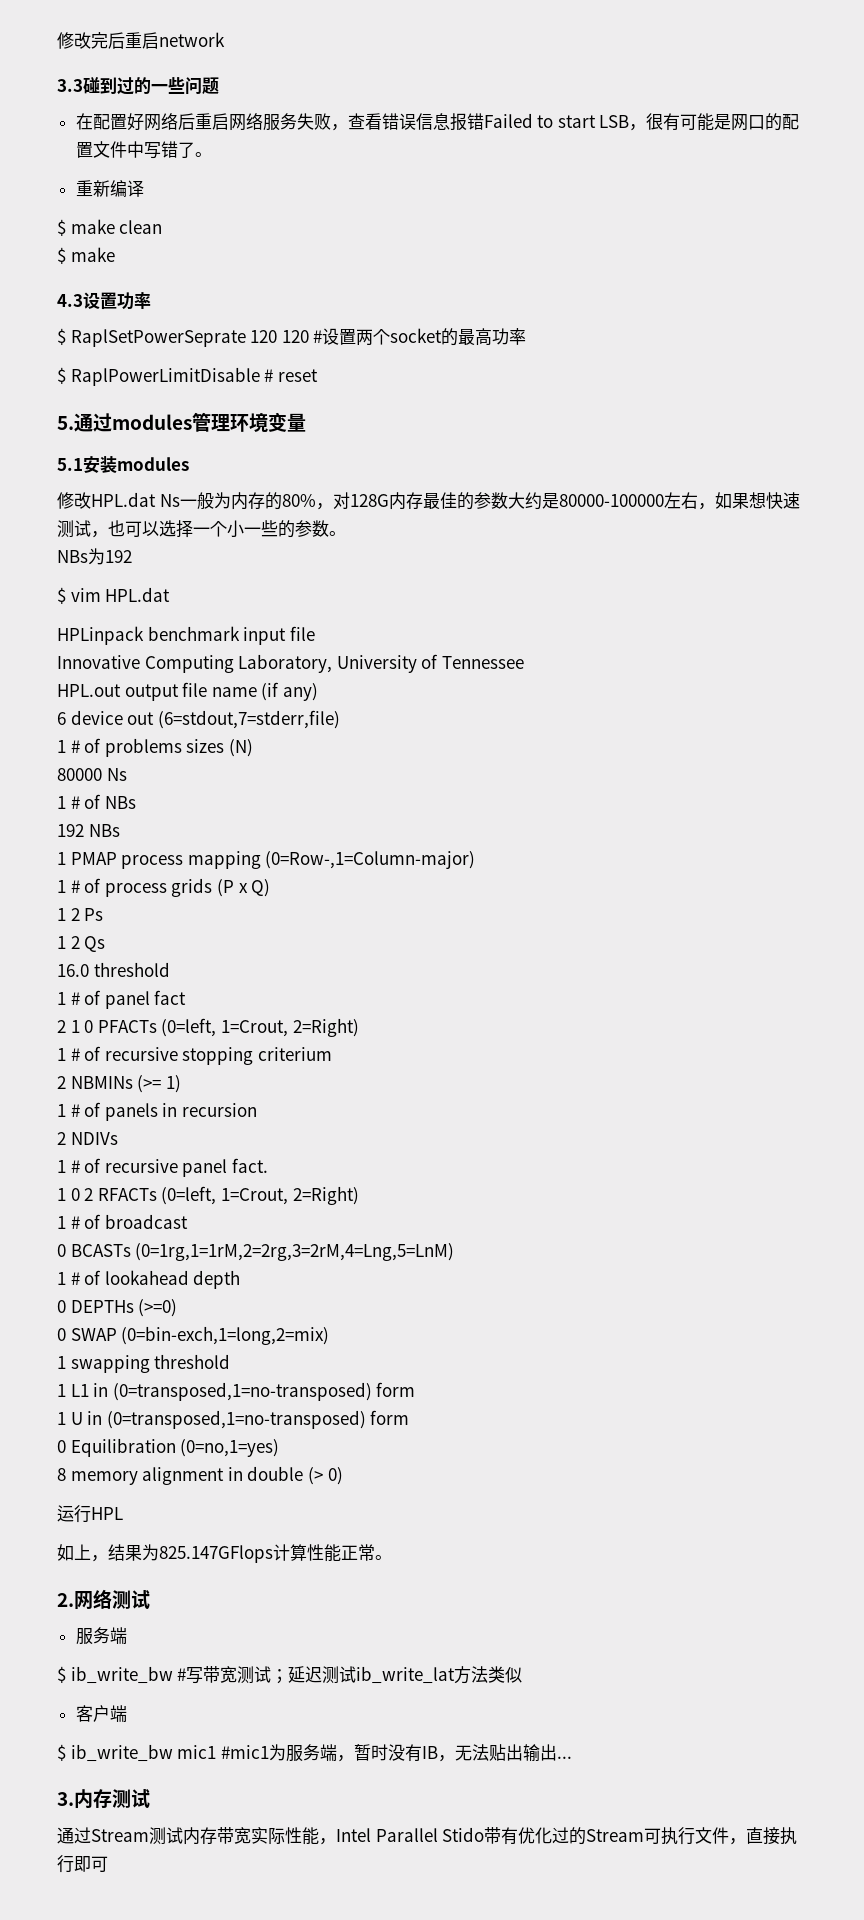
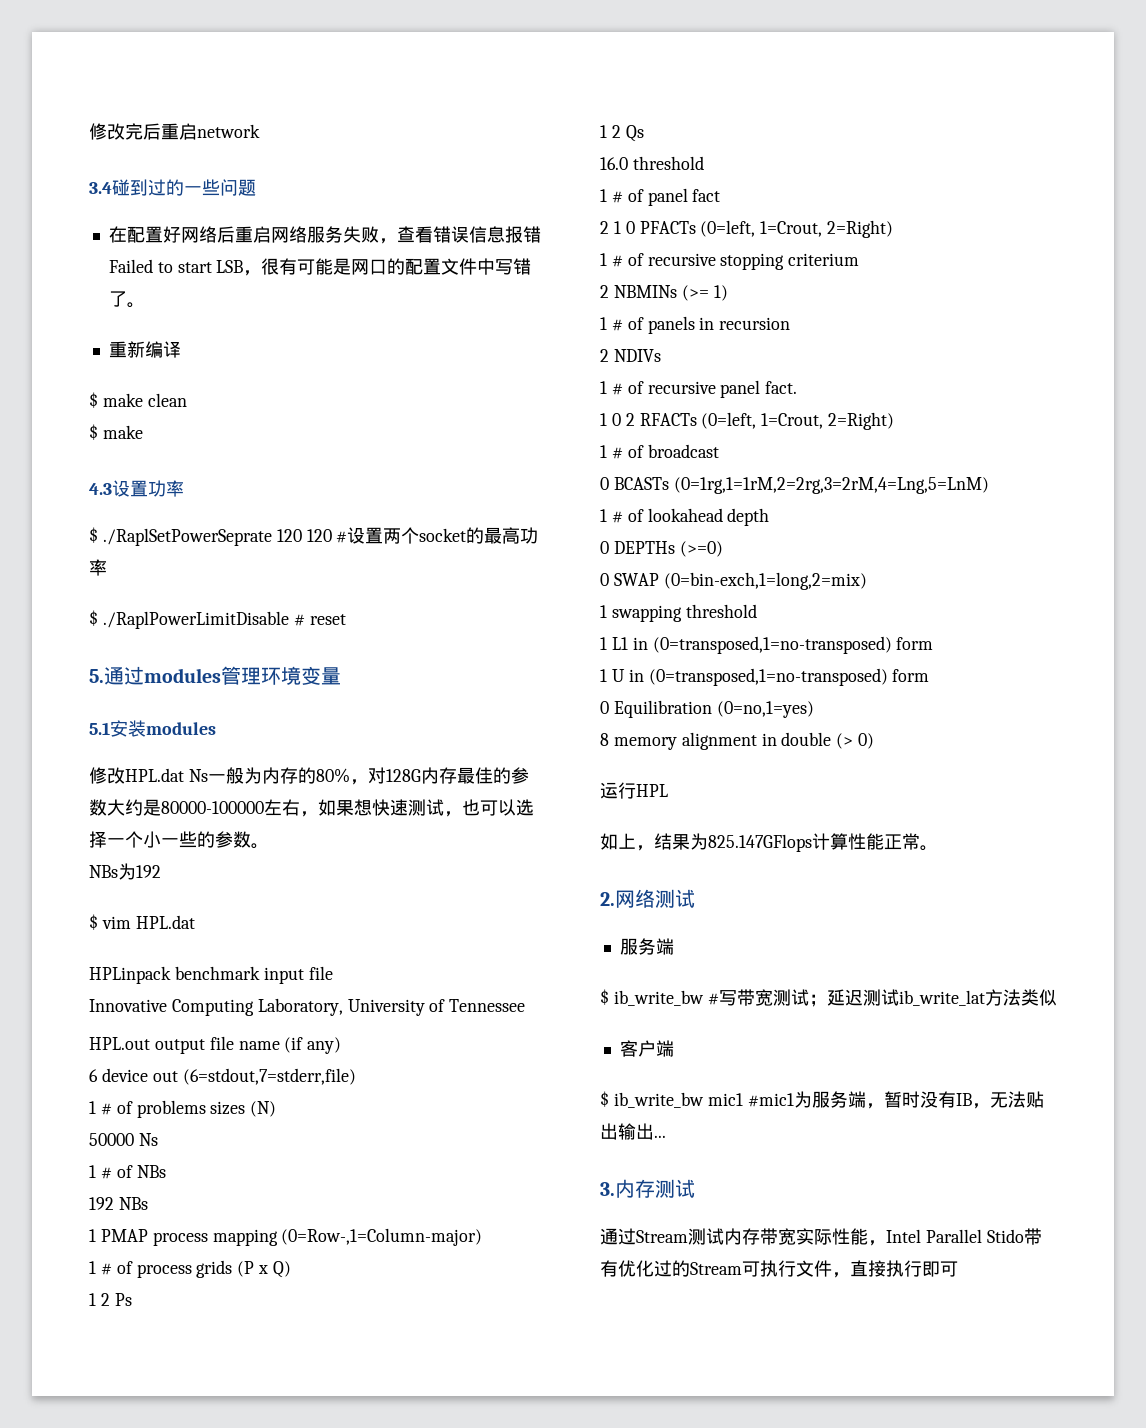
[57,79,83,92] 3.3 -> [89,182,112,194] 3.4
[70,329,246,347] RaplSetPowerSeprate -> [102,528,272,546] ./RaplSetPowerSeprate
[70,367,260,386] RaplPowerLimitDisable -> [102,611,289,629] ./RaplPowerLimitDisable
[57,768,102,781] 80000 -> [89,1133,134,1146] 50000

